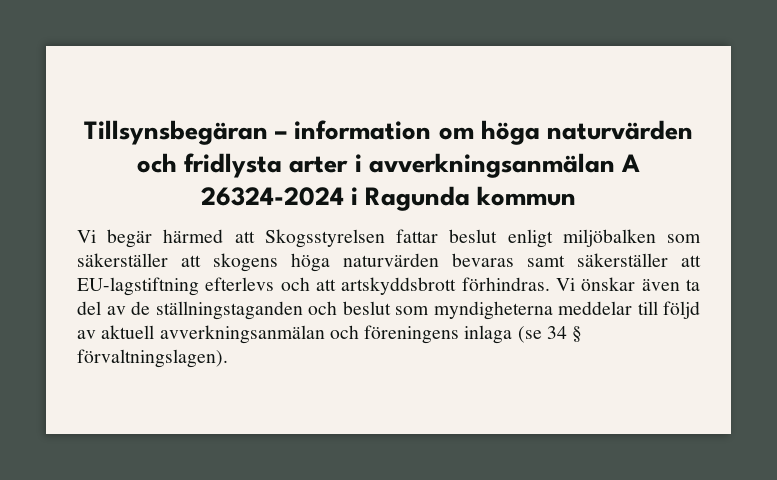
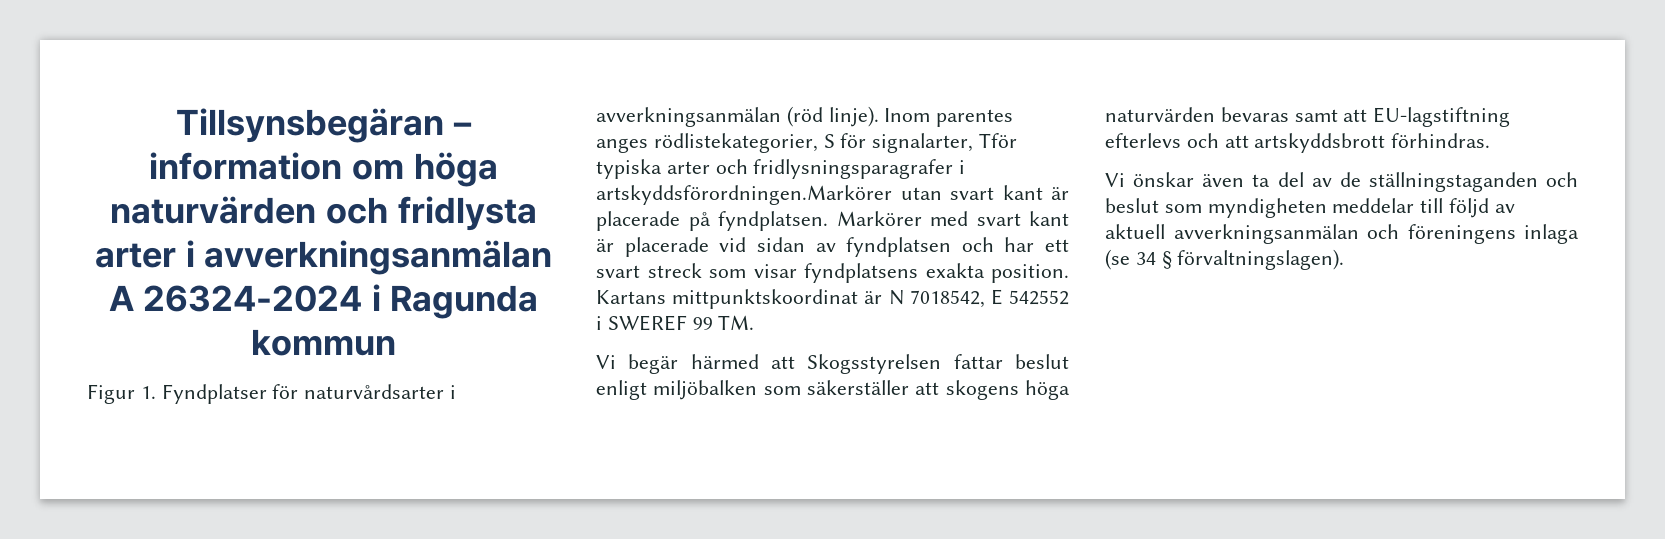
(577, 196) none -> [87,384,457,404] [596,106,1014,127] [596,133,1018,153] [596,159,966,179] [596,185,1069,205] [596,211,1069,231] [596,237,1069,257] [596,263,1069,283] [596,289,1069,309] [596,315,755,331] // Figur 1. Fyndplatser för naturvårdsarter i avverkningsanmälan (röd linje). Inom parentes anges rödlistekategorier, S för signalarter, Tför typiska arter och fridlysningsparagrafer i artskyddsförordningen.Markörer utan svart kant är placerade på fyndplatsen. Markörer med svart kant är placerade vid sidan av fyndplatsen och har ett svart streck som visar fyndplatsens exakta position. Kartans mittpunktskoordinat är N 7018542, E 542552 i SWEREF 99 TM.
[577,253,668,267] säkerställer -> (1338, 115) none
(550, 284) none -> (1491, 140) //
[433,301,553,320] myndigheterna -> [1207,198,1327,218] myndigheten

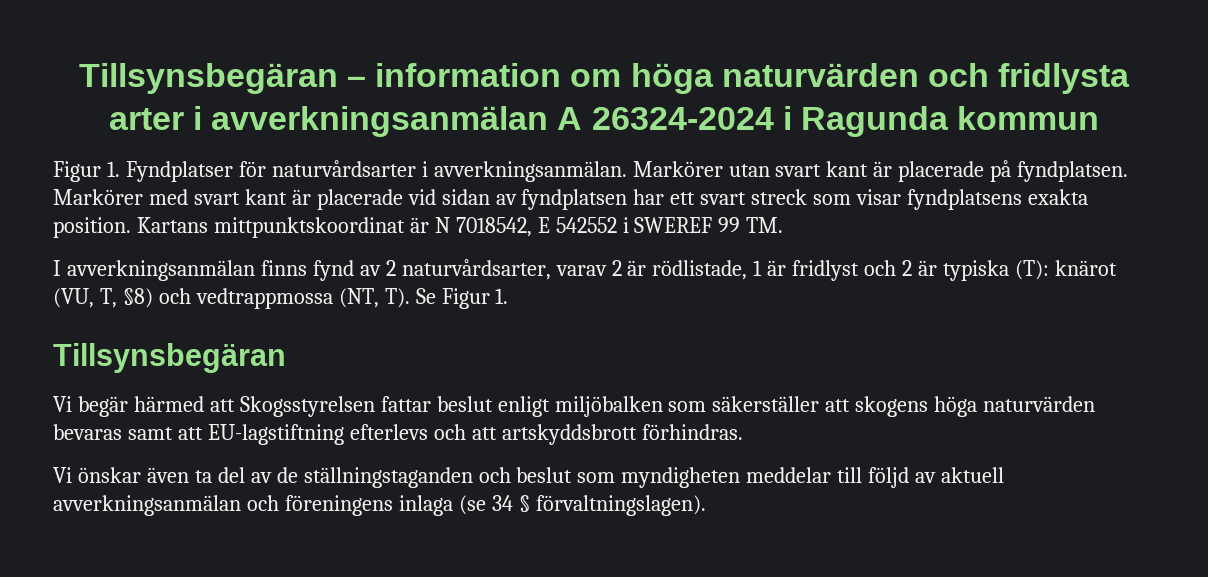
[596,106,1014,127] [596,133,1018,153] [596,159,966,179] [596,185,892,205] avverkningsanmälan (röd linje). Inom parentes anges rödlistekategorier, S för signalarter, Tför typiska arter och fridlysningsparagrafer i artskyddsförordningen.Markörer -> [433,161,723,182] avverkningsanmälan. Markörer
[961,237,994,252] och -> (628, 199) none
(755, 322) none -> [53,259,1117,281] [53,288,509,309] [53,343,286,373] // I avverkningsanmälan finns fynd av 2 naturvårdsarter, varav 2 är rödlistade, 1 är fridlyst och 2 är typiska (T): knärot (VU, T, §8) och vedtrappmossa (NT, T). Se Figur 1. // Tillsynsbegäran

